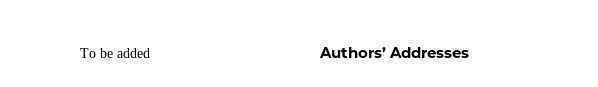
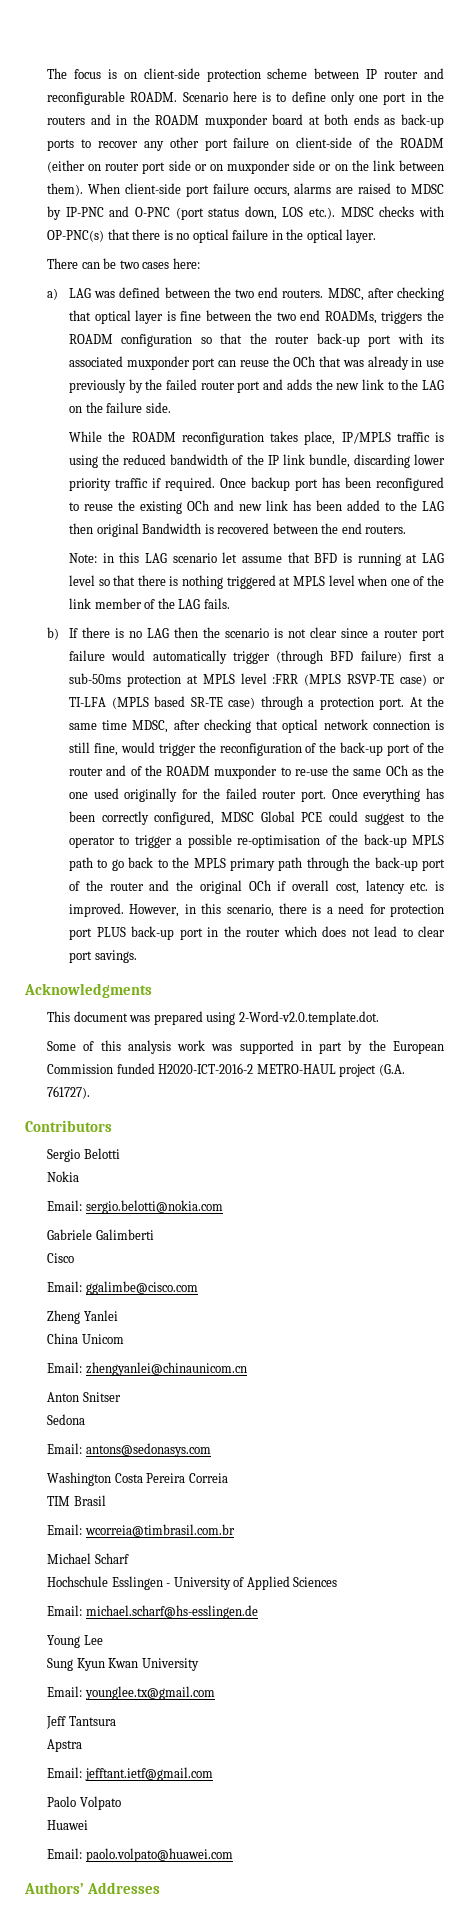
[80,48,151,58] To be added -> [47,68,444,82] [47,91,444,105] [47,114,445,128] [47,137,444,151] [47,160,445,174] [47,183,445,197] [47,206,444,220] [47,229,377,243] [47,258,200,269] [47,287,444,301] [69,310,444,324] [69,333,444,347] [69,356,444,370] [69,379,444,393] [69,402,171,413] [69,431,445,445] [69,454,445,468] [69,477,444,491] [69,500,444,514] [69,523,407,537] [69,552,444,566] [69,575,444,589] [69,598,230,609] [47,627,445,641] [69,650,445,664] [69,673,445,687] [69,696,444,710] [69,719,445,733] [69,742,444,756] [69,765,444,779] [69,788,444,802] [69,811,444,825] [69,834,444,848] [69,857,445,871] [69,880,444,894] [69,903,444,917] [69,926,445,940] [69,950,137,963] [24,983,152,998] [47,1011,379,1025] [47,1040,444,1054] [47,1063,405,1077] [47,1086,91,1099] [25,1120,112,1132] [47,1148,120,1162] [47,1171,80,1182] [47,1200,223,1214] [47,1229,154,1240] [47,1253,75,1263] [47,1281,198,1295] [47,1310,118,1324] [47,1333,124,1344] [47,1362,247,1376] [47,1392,121,1402] [47,1414,86,1425] [47,1443,211,1457] [47,1472,228,1486] [47,1495,106,1506] [47,1524,235,1537] [47,1553,129,1564] [47,1576,338,1590] [47,1605,258,1619] [47,1635,103,1648] [47,1658,199,1671] [47,1686,215,1700] [46,1716,116,1729] [47,1739,83,1752] [47,1767,213,1781] [47,1796,121,1810] [47,1820,89,1830] [47,1848,233,1862] The focus is on client-side protection scheme between IP router and reconfigurable ROADM. Scenario here is to define only one port in the routers and in the ROADM muxponder board at both ends as back-up ports to recover any other port failure on client-side of the ROADM (either on router port side or on muxponder side or on the link between them). When client-side port failure occurs, alarms are raised to MDSC by IP-PNC and O-PNC (port status down, LOS etc.). MDSC checks with OP-PNC(s) that there is no optical failure in the optical layer. // There can be two cases here: // a) LAG was defined between the two end routers. MDSC, after checking that optical layer is fine between the two end ROADMs, triggers the ROADM configuration so that the router back-up port with its associated muxponder port can reuse the OCh that was already in use previously by the failed router port and adds the new link to the LAG on the failure side. // While the ROADM reconfiguration takes place, IP/MPLS traffic is using the reduced bandwidth of the IP link bundle, discarding lower priority traffic if required. Once backup port has been reconfigured to reuse the existing OCh and new link has been added to the LAG then original Bandwidth is recovered between the end routers. // Note: in this LAG scenario let assume that BFD is running at LAG level so that there is nothing triggered at MPLS level when one of the link member of the LAG fails. // b) If there is no LAG then the scenario is not clear since a router port failure would automatically trigger (through BFD failure) first a sub-50ms protection at MPLS level :FRR (MPLS RSVP-TE case) or TI-LFA (MPLS based SR-TE case) through a protection port. At the same time MDSC, after checking that optical network connection is still fine, would trigger the reconfiguration of the back-up port of the router and of the ROADM muxponder to re-use the same OCh as the one used originally for the failed router port. Once everything has been correctly configured, MDSC Global PCE could suggest to the operator to trigger a possible re-optimisation of the back-up MPLS path to go back to the MPLS primary path through the back-up port of the router and the original OCh if overall cost, latency etc. is improved. However, in this scenario, there is a need for protection port PLUS back-up port in the router which does not lead to clear port savings. // Acknowledgments // This document was prepared using 2-Word-v2.0.template.dot. // Some of this analysis work was supported in part by the European Commission funded H2020-ICT-2016-2 METRO-HAUL project (G.A. 761727). // Contributors // Sergio Belotti // Nokia // Email: sergio.belotti@nokia.com // Gabriele Galimberti // Cisco // Email: ggalimbe@cisco.com // Zheng Yanlei // China Unicom // Email: zhengyanlei@chinaunicom.cn // Anton Snitser // Sedona // Email: antons@sedonasys.com // Washington Costa Pereira Correia // TIM Brasil // Email: wcorreia@timbrasil.com.br // Michael Scharf // Hochschule Esslingen - University of Applied Sciences // Email: michael.scharf@hs-esslingen.de // Young Lee // Sung Kyun Kwan University // Email: younglee.tx@gmail.com // Jeff Tantsura // Apstra // Email: jefftant.ietf@gmail.com // Paolo Volpato // Huawei // Email: paolo.volpato@huawei.com

